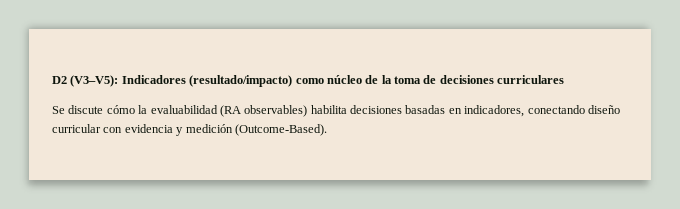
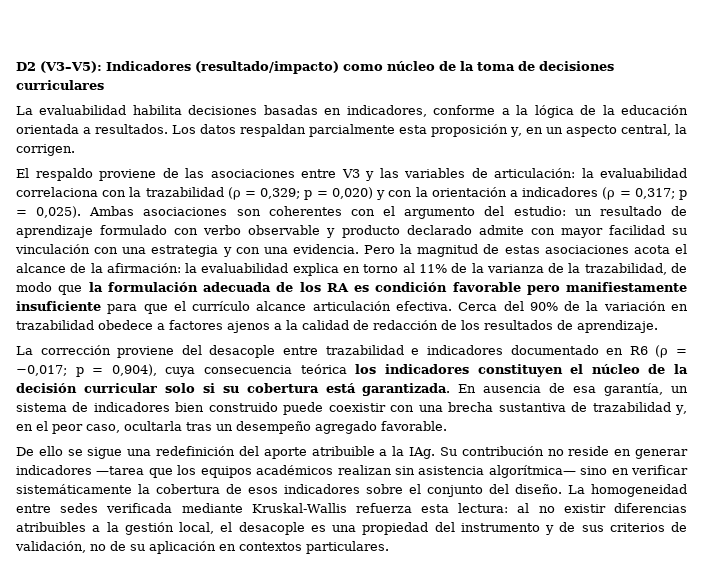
[52,105,308,117] Se discute cómo la evaluabilidad (RA observables) -> [16,105,127,115] La evaluabilidad
[527,105,620,114] [52,124,327,136] conectando diseño curricular con evidencia y medición (Outcome-Based). -> [433,105,688,118] [16,124,687,137] [16,144,75,156] [16,168,687,181] [16,187,688,200] [16,206,687,219] [16,225,688,238] [15,244,687,257] [16,263,687,276] [16,282,687,295] [16,301,689,314] [16,320,658,333] [16,345,688,358] [16,364,689,377] [16,383,688,396] [16,402,688,415] [16,421,447,434] [16,446,689,459] [16,465,688,478] [16,484,687,497] [16,503,687,513] [16,522,687,535] [15,541,389,554] conforme a la lógica de la educación orientada a resultados. Los datos respaldan parcialmente esta proposición y, en un aspecto central, la corrigen. // El respaldo proviene de las asociaciones entre V3 y las variables de articulación: la evaluabilidad correlaciona con la trazabilidad (ρ = 0,329; p = 0,020) y con la orientación a indicadores (ρ = 0,317; p = 0,025). Ambas asociaciones son coherentes con el argumento del estudio: un resultado de aprendizaje formulado con verbo observable y producto declarado admite con mayor facilidad su vinculación con una estrategia y con una evidencia. Pero la magnitud de estas asociaciones acota el alcance de la afirmación: la evaluabilidad explica en torno al 11% de la varianza de la trazabilidad, de modo que la formulación adecuada de los RA es condición favorable pero manifiestamente insuficiente para que el currículo alcance articulación efectiva. Cerca del 90% de la variación en trazabilidad obedece a factores ajenos a la calidad de redacción de los resultados de aprendizaje. // La corrección proviene del desacople entre trazabilidad e indicadores documentado en R6 (ρ = −0,017; p = 0,904), cuya consecuencia teórica los indicadores constituyen el núcleo de la decisión curricular solo si su cobertura está garantizada. En ausencia de esa garantía, un sistema de indicadores bien construido puede coexistir con una brecha sustantiva de trazabilidad y, en el peor caso, ocultarla tras un desempeño agregado favorable. // De ello se sigue una redefinición del aporte atribuible a la IAg. Su contribución no reside en generar indicadores —tarea que los equipos académicos realizan sin asistencia algorítmica— sino en verificar sistemáticamente la cobertura de esos indicadores sobre el conjunto del diseño. La homogeneidad entre sedes verificada mediante Kruskal-Wallis refuerza esta lectura: al no existir diferencias atribuibles a la gestión local, el desacople es una propiedad del instrumento y de sus criterios de validación, no de su aplicación en contextos particulares.

